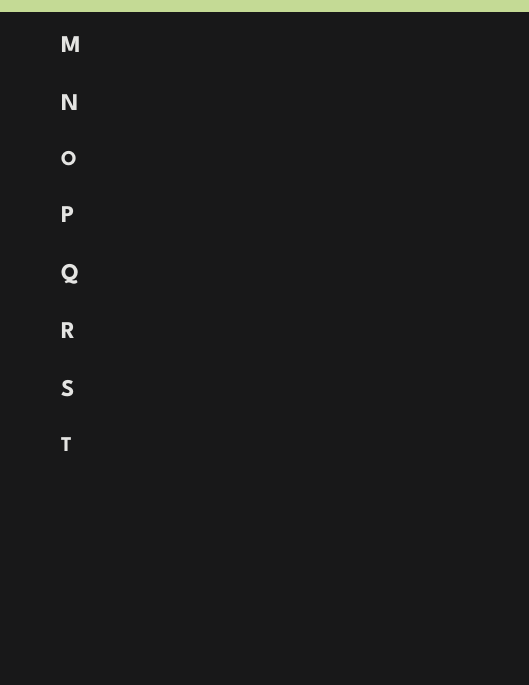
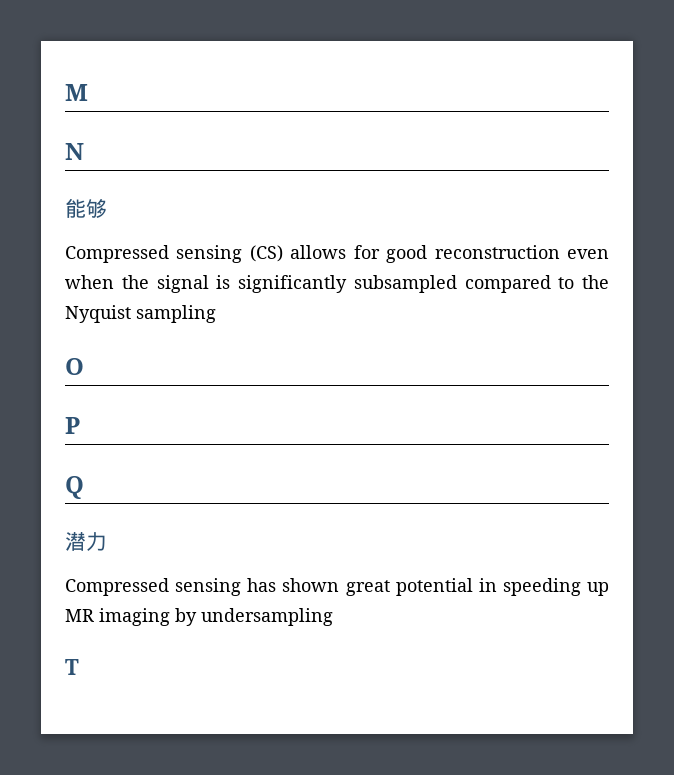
[61,150,77,166] [61,206,74,222] [61,263,79,284] [61,322,75,338] [61,379,74,397] O // P // Q // R // S -> [65,198,107,218] [65,245,609,263] [65,275,609,293] [65,305,216,323] [65,358,84,375] [65,417,80,434] [65,476,84,499] [65,532,107,551] [65,578,609,596] [65,608,333,626] 能够 // Compressed sensing (CS) allows for good reconstruction even when the signal is significantly subsampled compared to the Nyquist sampling // O // P // Q // 潜力 // Compressed sensing has shown great potential in speeding up MR imaging by undersampling

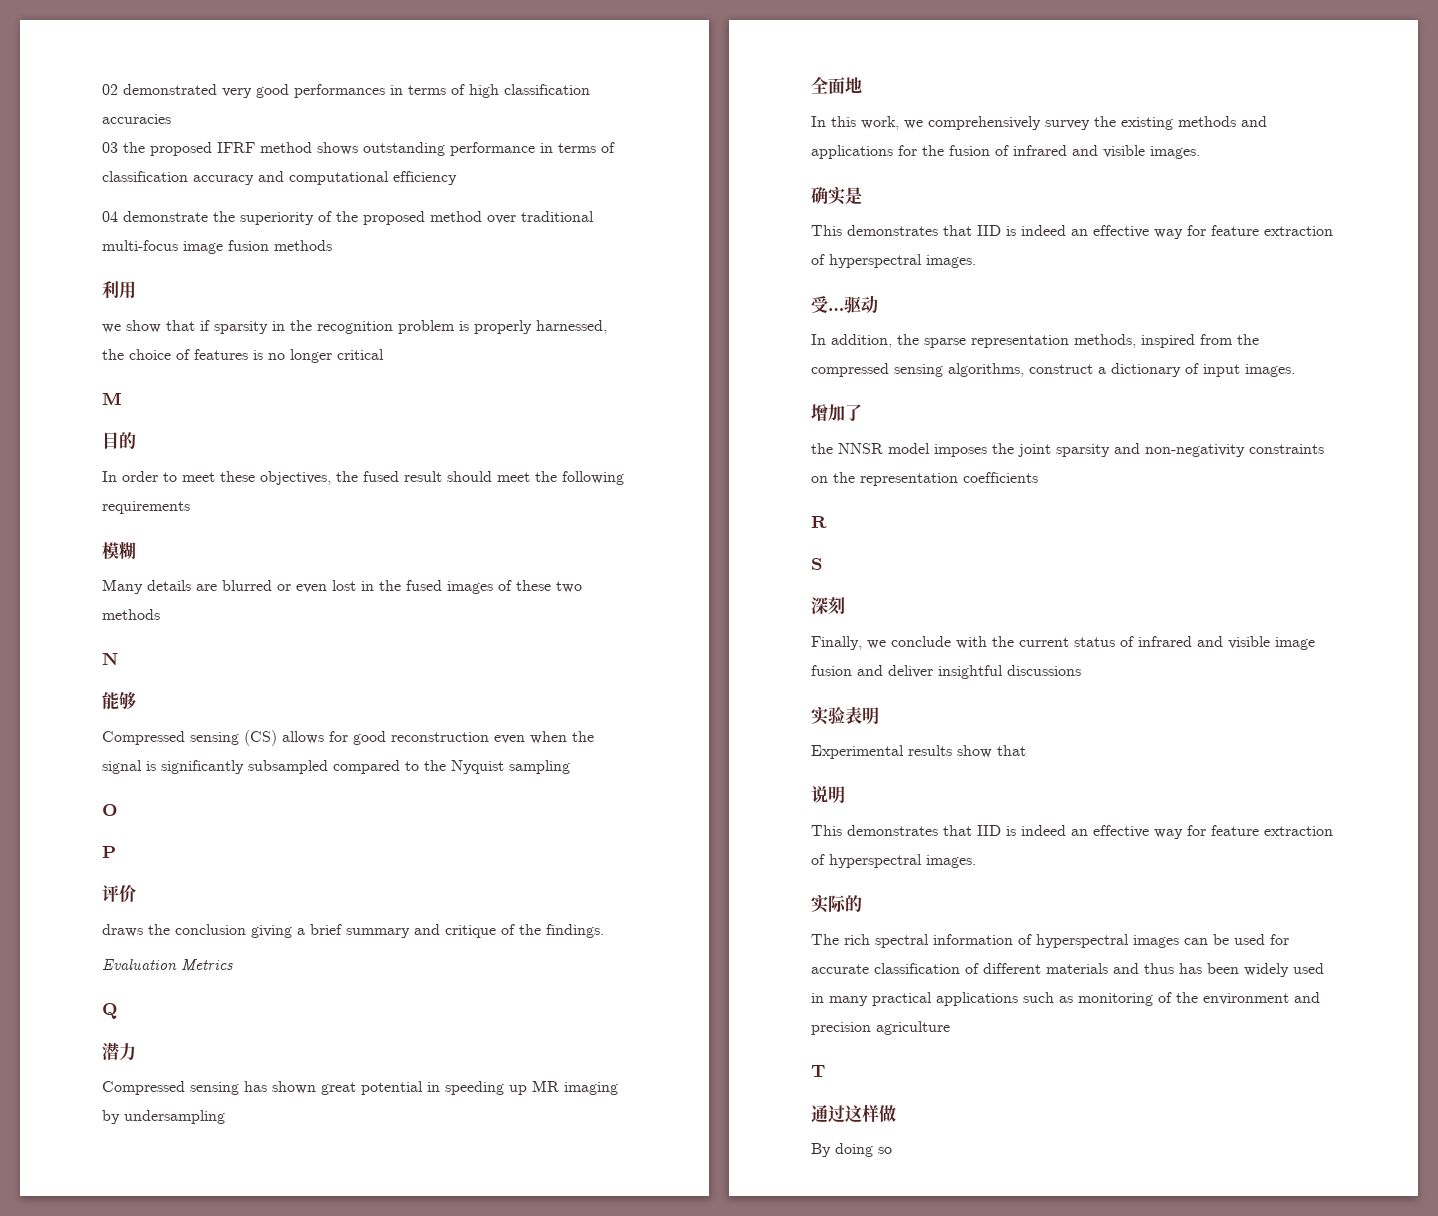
[65,84,88,101] M -> [102,84,590,98] [102,114,171,124] [102,142,615,156] [102,171,457,185] [102,211,594,225] [102,240,332,254] [102,281,136,299] [102,320,607,334] [102,349,384,363] [102,392,122,405] [102,432,136,449] [102,471,624,485] [102,501,190,514] [102,541,136,559] [102,579,582,594] [102,609,160,620] 02 demonstrated very good performances in terms of high classification accuracies // 03 the proposed IFRF method shows outstanding performance in terms of classification accuracy and computational efficiency // 04 demonstrate the superiority of the proposed method over traditional multi-focus image fusion methods // 利用 // we show that if sparsity in the recognition problem is properly harnessed, the choice of features is no longer critical // M // 目的 // In order to meet these objectives, the fused result should meet the following requirements // 模糊 // Many details are blurred or even lost in the fused images of these two methods
(80, 425) none -> [102,885,136,902] [102,924,604,938] [102,959,233,971] // 评价 // draws the conclusion giving a brief summary and critique of the findings. // Evaluation Metrics
[65,659,79,675] T -> [811,77,862,94] [811,116,1267,130] [811,145,1200,159] [811,186,862,205] [811,225,1333,239] [811,254,976,268] [811,295,878,313] [811,334,1259,348] [811,363,1295,377] [811,404,862,422] [811,443,1324,457] [811,472,1038,486] [811,516,827,528] [811,558,822,570] [811,597,845,615] [811,636,1315,650] [811,665,1081,679] [811,706,879,725] [811,745,1026,759] [811,786,845,803] [811,825,1333,839] [811,854,976,868] [811,895,862,913] [811,934,1289,948] [811,963,1324,977] [811,992,1320,1006] [811,1021,950,1035] [811,1065,825,1077] [811,1104,896,1123] [811,1143,892,1157] 全面地 // In this work, we comprehensively survey the existing methods and applications for the fusion of infrared and visible images. // 确实是 // This demonstrates that IID is indeed an effective way for feature extraction of hyperspectral images. // 受…驱动 // In addition, the sparse representation methods, inspired from the compressed sensing algorithms, construct a dictionary of input images. // 增加了 // the NNSR model imposes the joint sparsity and non-negativity constraints on the representation coefficients // R // S // 深刻 // Finally, we conclude with the current status of infrared and visible image fusion and deliver insightful discussions // 实验表明 // Experimental results show that // 说明 // This demonstrates that IID is indeed an effective way for feature extraction of hyperspectral images. // 实际的 // The rich spectral information of hyperspectral images can be used for accurate classification of different materials and thus has been widely used in many practical applications such as monitoring of the environment and precision agriculture // T // 通过这样做 // By doing so

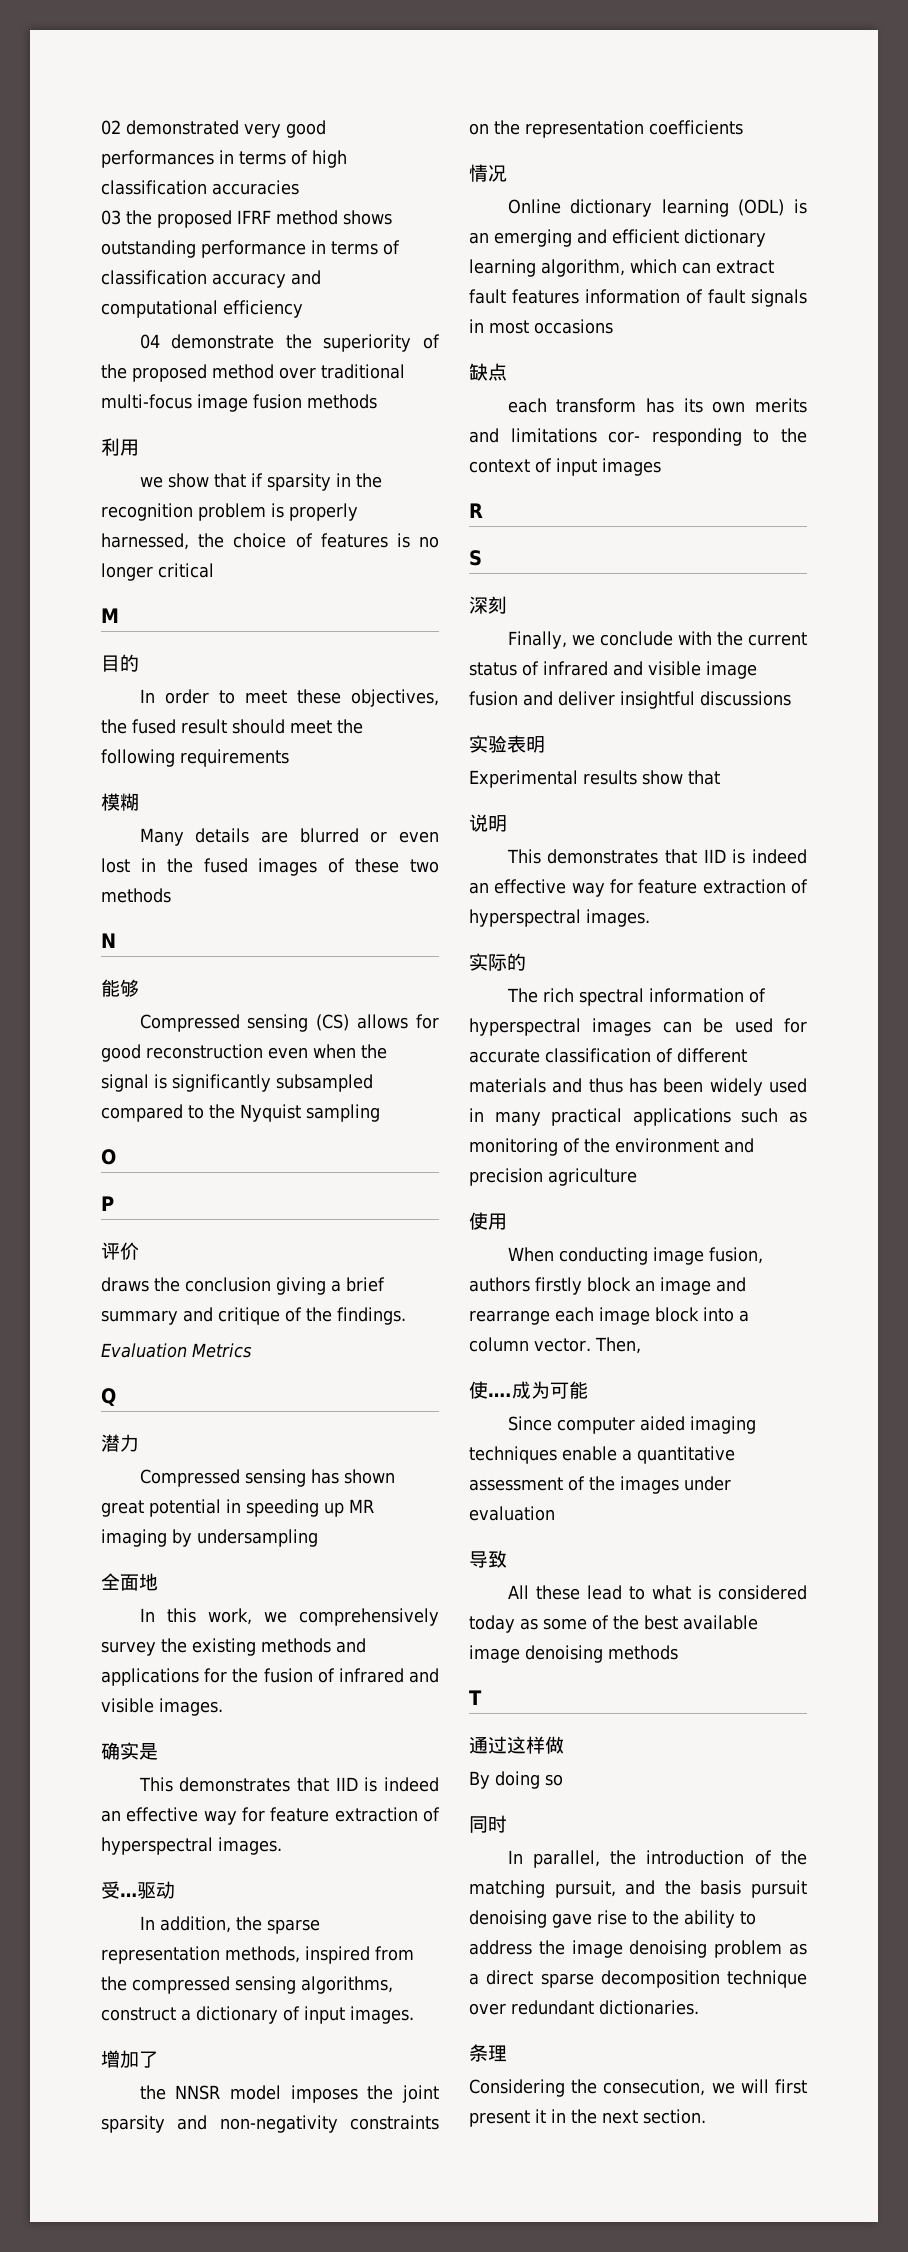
(1038, 477) none -> [469,164,507,182] [507,199,807,217] [469,229,766,247] [469,259,774,277] [469,289,807,307] [469,319,613,334] [469,363,507,381] [507,398,807,413] [469,428,807,446] [469,458,661,476] // 情况 // Online dictionary learning (ODL) is an emerging and efficient dictionary learning algorithm, which can extract fault features information of fault signals in most occasions // 缺点 // each transform has its own merits and limitations cor- responding to the context of input images
(950, 1028) none -> [469,1212,507,1230] [507,1247,763,1265] [469,1277,746,1295] [469,1307,749,1325] [469,1337,641,1354] [469,1381,588,1399] [507,1416,756,1434] [469,1446,735,1464] [469,1476,731,1494] [469,1506,555,1521] [469,1550,507,1568] [507,1585,807,1600] [469,1615,758,1633] [469,1645,678,1663] // 使用 // When conducting image fusion, authors firstly block an image and rearrange each image block into a column vector. Then, // 使….成为可能 // Since computer aided imaging techniques enable a quantitative assessment of the images under evaluation // 导致 // All these lead to what is considered today as some of the best available image denoising methods
(892, 1150) none -> [469,1815,507,1833] [507,1850,807,1868] [469,1880,807,1898] [469,1910,756,1928] [469,1940,807,1958] [469,1970,807,1988] [469,2000,699,2015] [469,2044,507,2062] [469,2079,807,2097] [469,2109,706,2127] // 同时 // In parallel, the introduction of the matching pursuit, and the basis pursuit denoising gave rise to the ability to address the image denoising problem as a direct sparse decomposition technique over redundant dictionaries. // 条理 // Considering the consecution, we will first present it in the next section.

